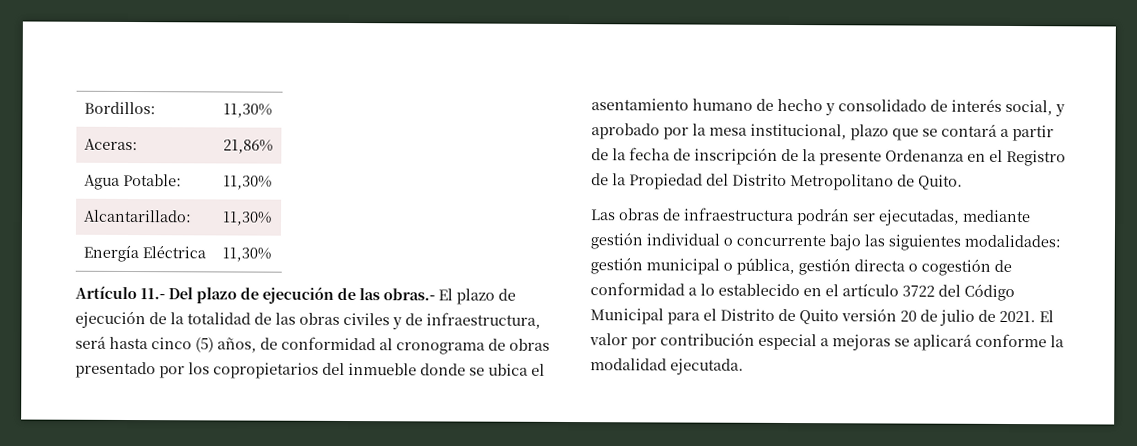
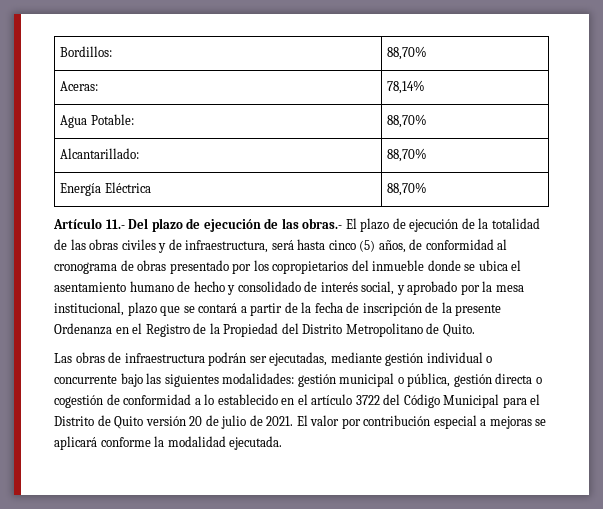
[222,103,272,118] 11,30% -> [387,46,428,60] 88,70%
[222,139,273,154] 21,86% -> [387,80,426,94] 78,14%
[222,175,272,190] 11,30% -> [387,114,428,128] 88,70%
[221,211,272,226] 11,30% -> [387,148,428,162] 88,70%
[221,247,271,262] 11,30% -> [387,182,428,196] 88,70%

